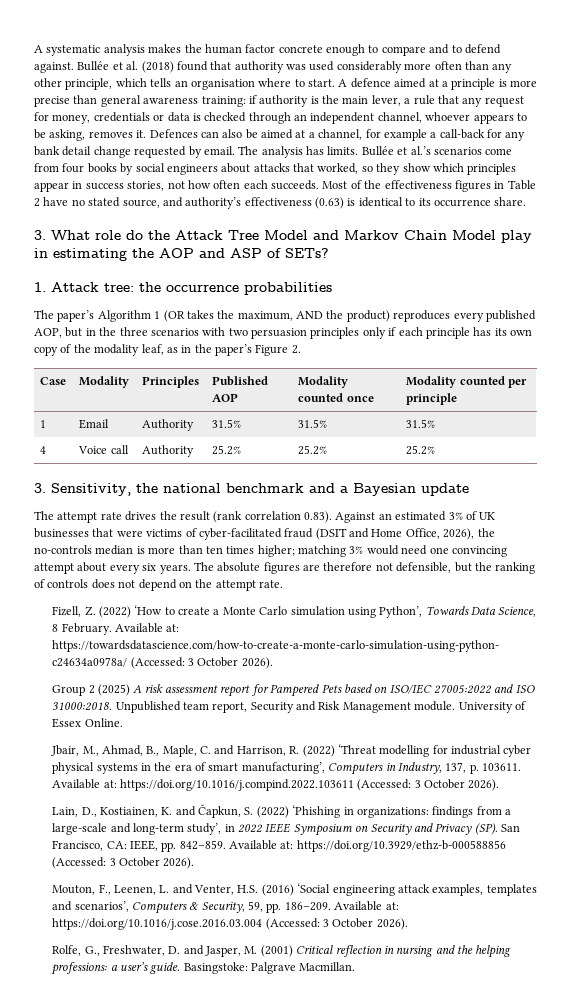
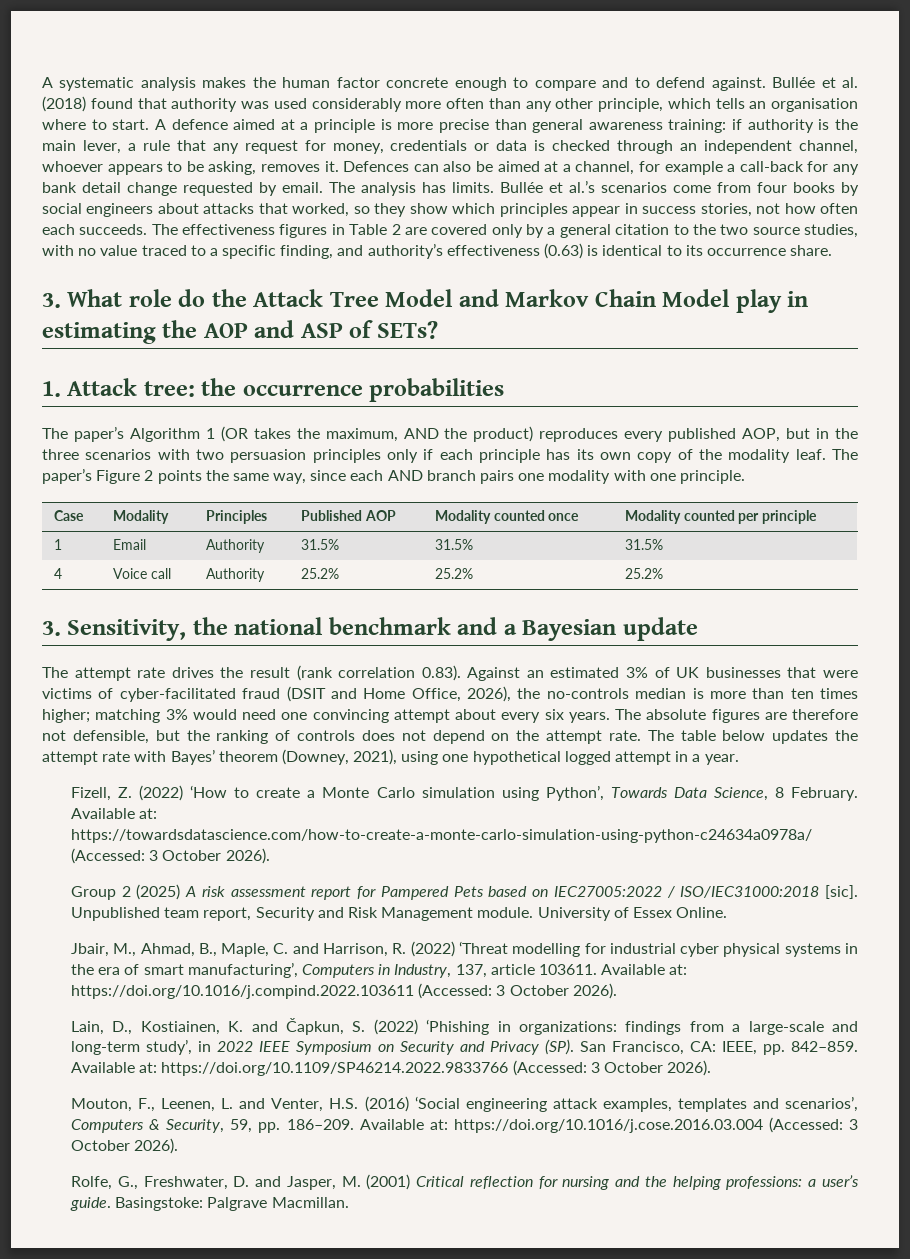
[322,180,382,189] Most of the -> [151,224,178,235] The
[43,197,160,208] have no stated source, -> [404,224,858,238] [42,245,334,259] are covered only by a general citation to the two source studies, with no value traced to a specific finding,
[141,344,301,356] leaf, as in the paper’s Figure 2. -> [795,449,859,460] [42,468,745,484] leaf. The paper’s Figure 2 points the same way, since each AND branch pairs one modality with one principle.
(283, 584) none -> [647,730,859,744] [42,749,739,765] The table below updates the attempt rate with Bayes’ theorem (Downey, 2021), using one hypothetical logged attempt in a year.
[389,684,535,694] [52,702,113,711] ISO/IEC 27005:2022 and ISO 31000:2018. -> [553,885,859,899] IEC27005:2022 / ISO/IEC31000:2018 [sic].
[469,764,479,774] p. -> [490,964,535,975] article
[296,840,506,852] https://doi.org/10.3929/ethz-b-000588856 -> [161,1062,509,1076] https://doi.org/10.1109/SP46214.2022.9833766
[383,945,394,954] in -> [538,1176,558,1189] for

